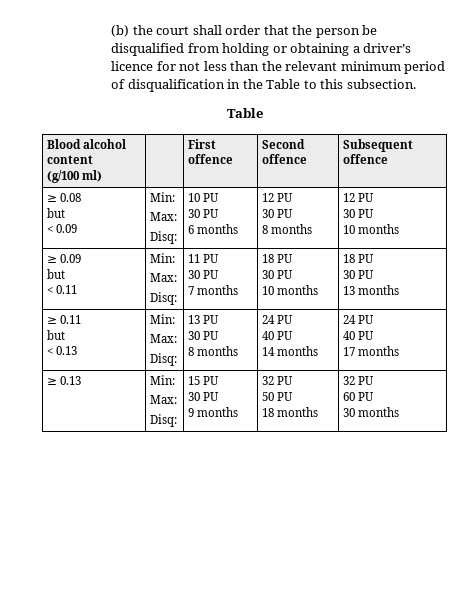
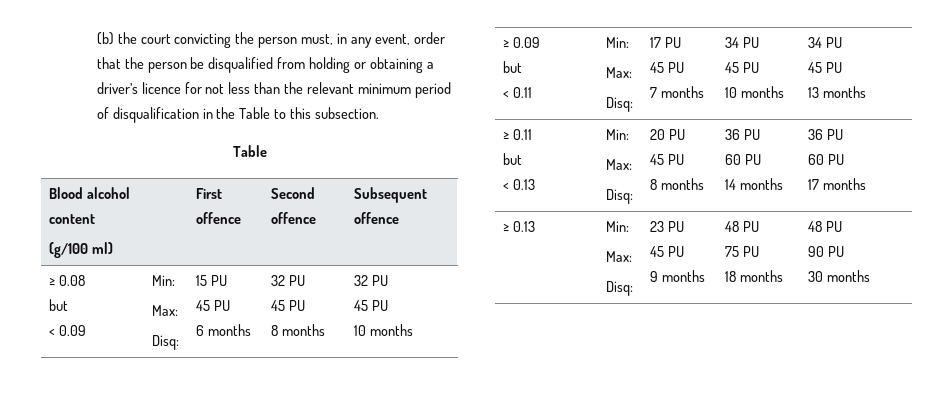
[192,25,222,35] shall -> [174,32,410,48] convicting the person must, in any event,
[188,193,220,202] [188,209,201,218] 10 PU // 30 -> [196,275,228,286] [196,300,211,311] 15 PU // 45
[262,193,294,202] [262,209,294,218] [262,224,313,234] [343,193,375,202] [343,209,356,218] 12 PU // 30 PU // 8 months | 12 PU // 30 -> [271,275,306,286] [271,300,306,311] [271,324,326,336] [354,275,389,286] [354,300,369,311] 32 PU // 45 PU // 8 months | 32 PU // 45
[188,254,220,263] [188,270,201,279] 11 PU // 30 -> [650,37,682,48] [650,62,665,73] 17 PU // 45
[262,254,294,263] [262,270,275,279] 18 PU // 30 -> [725,37,760,48] [725,62,740,73] 34 PU // 45
[343,254,375,263] [343,270,356,279] 18 PU // 30 -> [808,37,843,48] [808,62,823,73] 34 PU // 45
[188,315,220,324] [188,331,220,340] [188,346,239,356] [262,315,294,324] [262,331,275,340] 13 PU // 30 PU // 8 months | 24 PU // 40 -> [650,129,686,140] [650,154,685,165] [650,178,705,190] [725,129,761,140] [725,154,742,165] 20 PU // 45 PU // 8 months | 36 PU // 60
[343,315,375,324] [343,331,356,340] 24 PU // 40 -> [808,129,844,140] [808,154,825,165] 36 PU // 60
[188,376,220,385] [188,392,201,401] 15 PU // 30 -> [650,221,685,232] [650,246,665,257] 23 PU // 45
[262,376,294,385] [262,392,275,401] 32 PU // 50 -> [725,221,760,232] [725,246,740,257] 48 PU // 75
[343,376,375,385] [343,392,356,401] 32 PU // 60 -> [808,221,843,232] [808,246,825,257] 48 PU // 90

